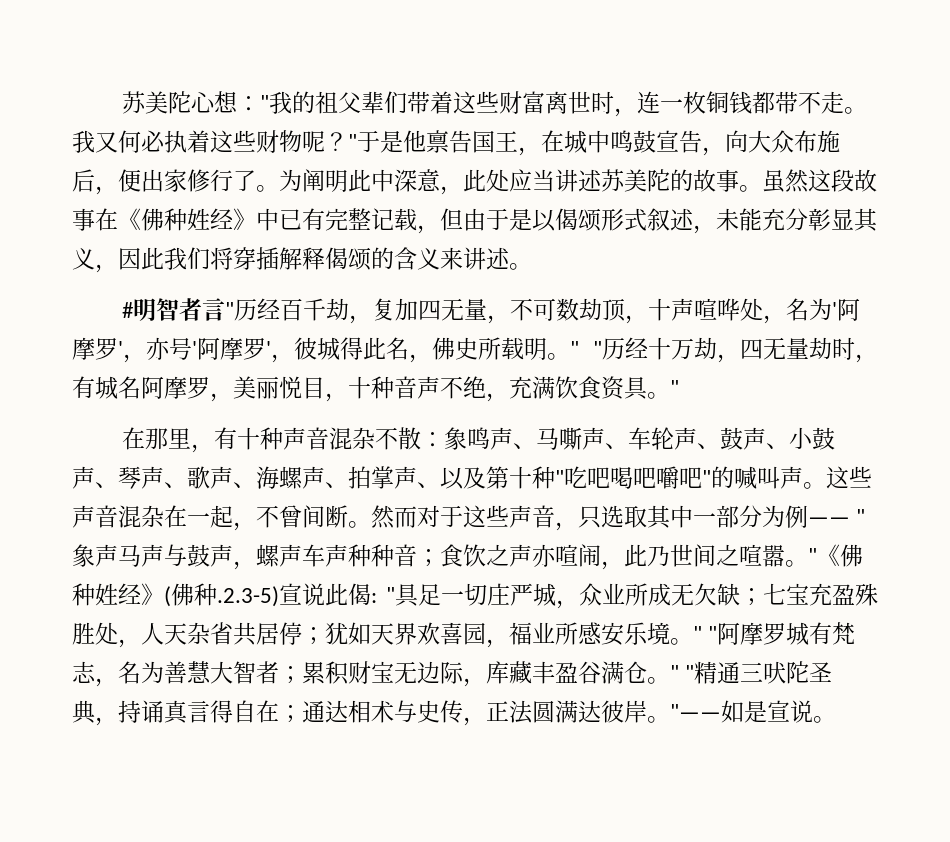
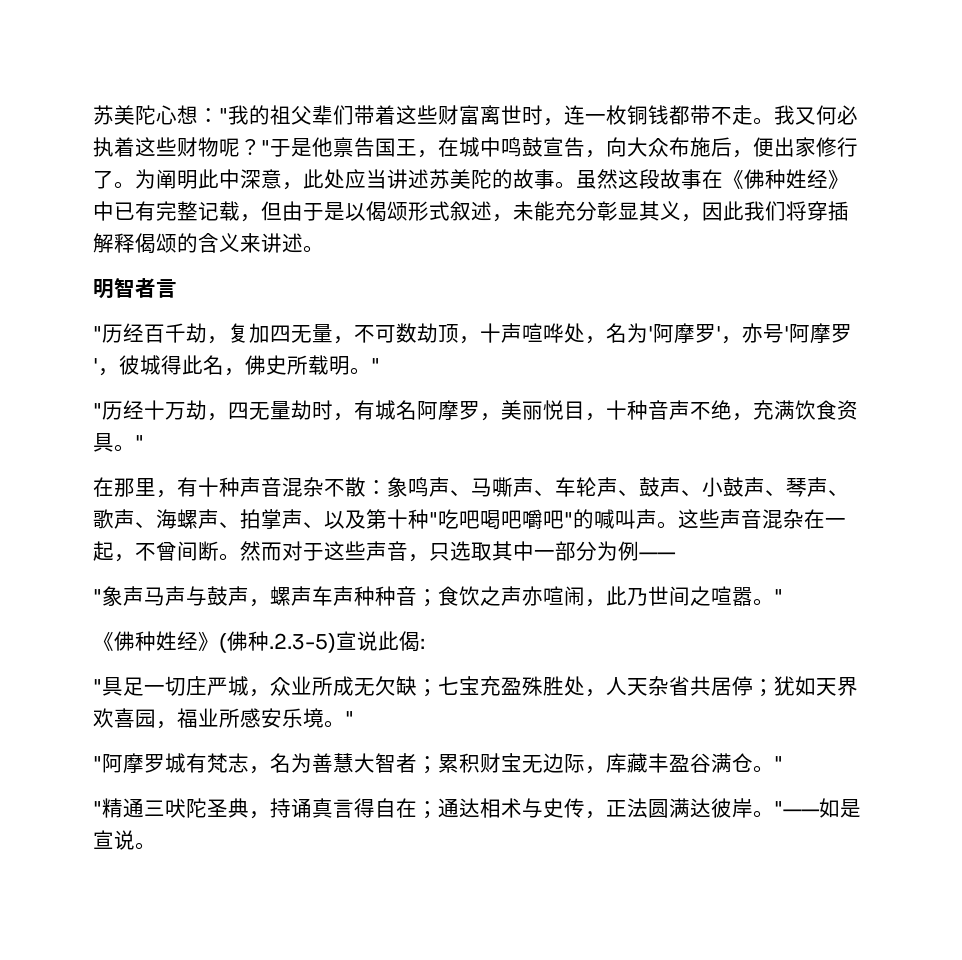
[121,302,134,318] # -> (324, 249) none
(225, 309) none -> (177, 288) //
(579, 349) none -> (380, 365) //
(850, 521) none -> (676, 555) //
(817, 556) none -> (783, 596) //
(377, 598) none -> (425, 643) //
(702, 634) none -> (354, 718) //
(679, 673) none -> (783, 763) //

